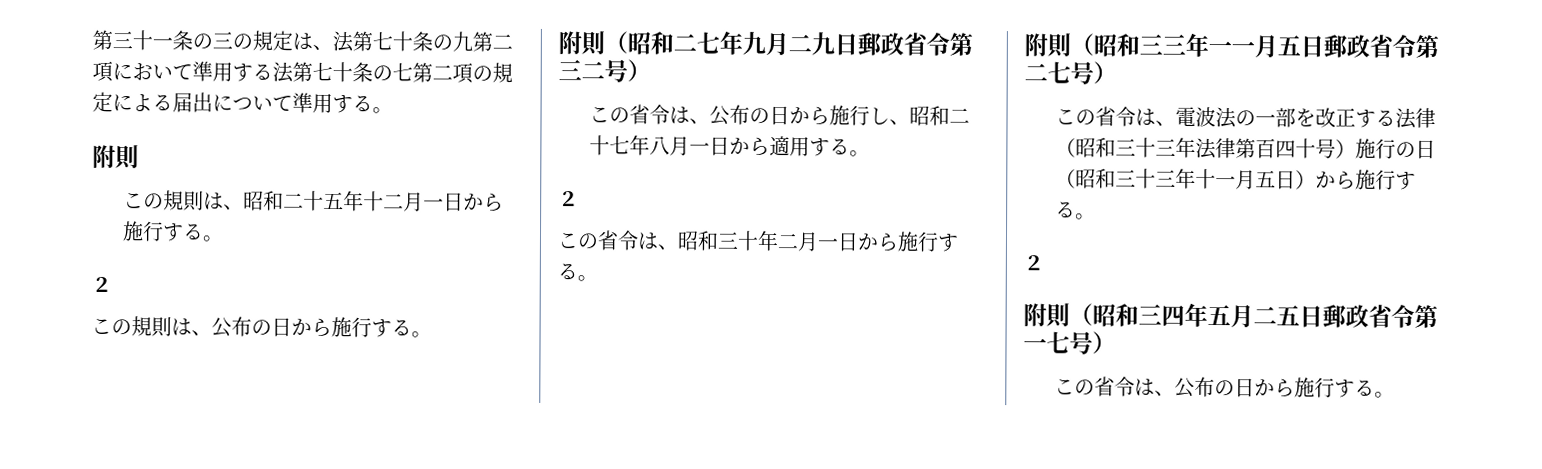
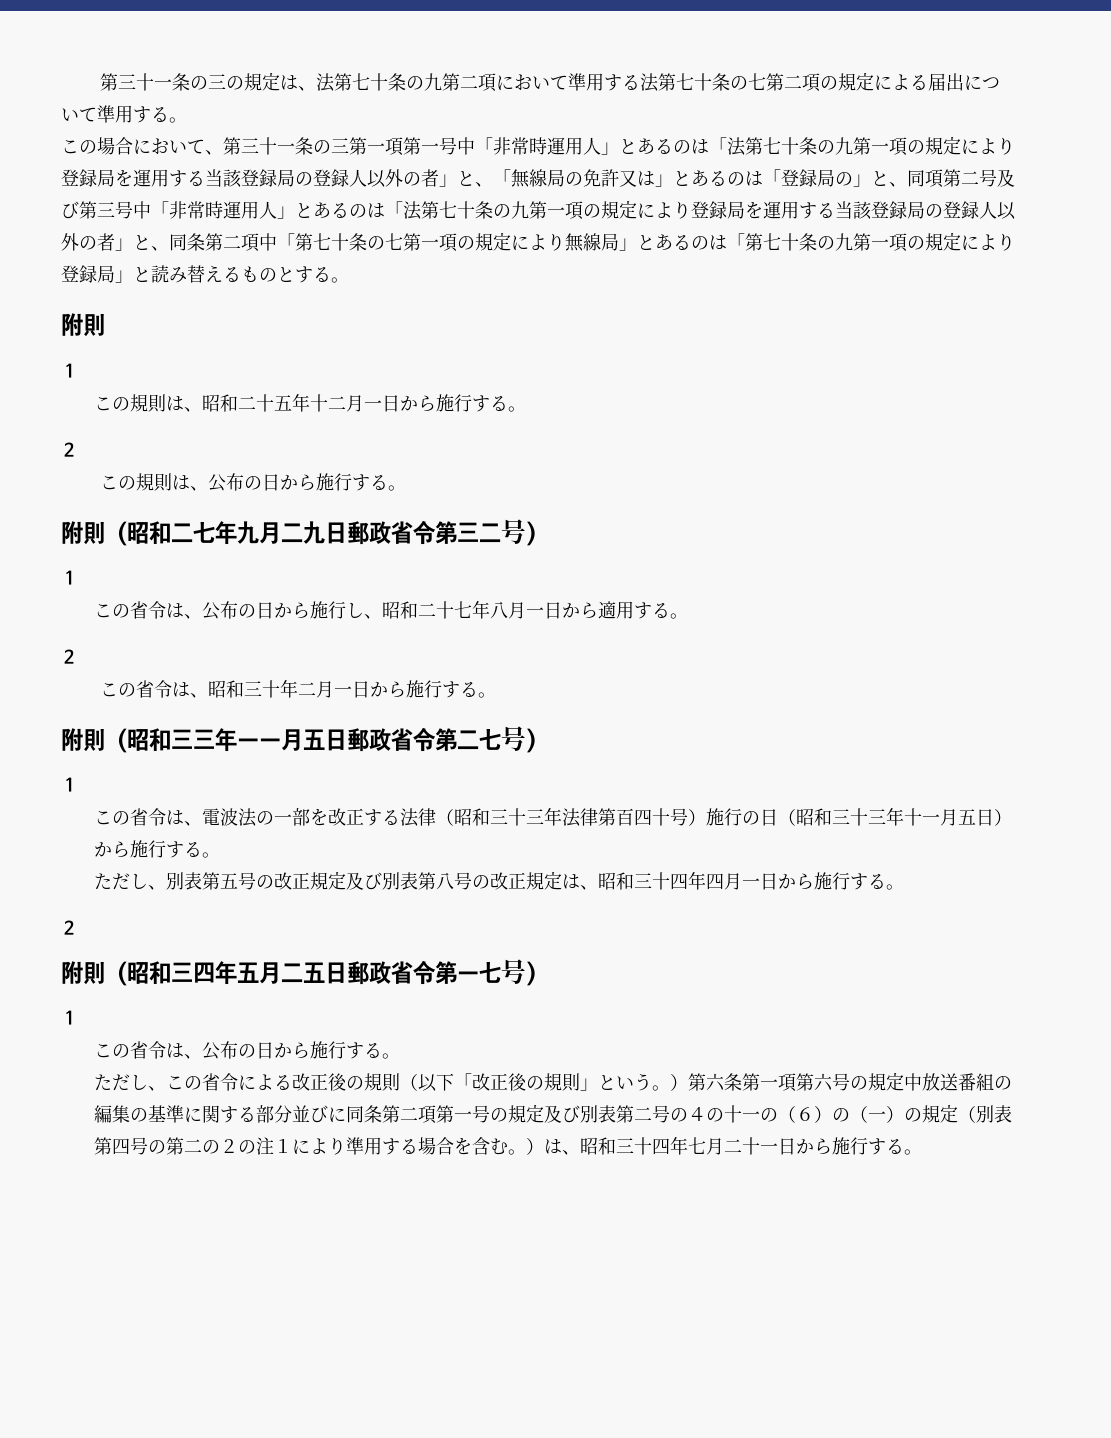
[92,144,139,170] // 附則 -> [61,136,1015,156] [61,169,1015,188] [61,200,1016,220] [61,232,1015,252] [61,265,349,283] [61,313,105,337] [61,363,77,378] // この場合において、第三十一条の三第一項第一号中「非常時運用人」とあるのは「法第七十条の九第一項の規定により登録局を運用する当該登録局の登録人以外の者」と、「無線局の免許又は」とあるのは「登録局の」と、同項第二号及び第三号中「非常時運用人」とあるのは「法第七十条の九第一項の規定により登録局を運用する当該登録局の登録人以外の者」と、同条第二項中「第七十条の七第一項の規定により無線局」とあるのは「第七十条の九第一項の規定により登録局」と読み替えるものとする。 // 附則 // １
(651, 70) none -> [61,570,77,585] // １
(1117, 72) none -> [61,777,77,792] // １
(1097, 216) none -> [94,871,905,890] // ただし、別表第五号の改正規定及び別表第八号の改正規定は、昭和三十四年四月一日から施行する。
(1116, 342) none -> [61,1010,77,1025] // １
(1396, 394) none -> [94,1072,1013,1092] [94,1104,1013,1124] [94,1136,923,1155] // ただし、この省令による改正後の規則（以下「改正後の規則」という。）第六条第一項第六号の規定中放送番組の編集の基準に関する部分並びに同条第二項第一号の規定及び別表第二号の４の十一の（６）の（一）の規定（別表第四号の第二の２の注１により準用する場合を含む。）は、昭和三十四年七月二十一日から施行する。

